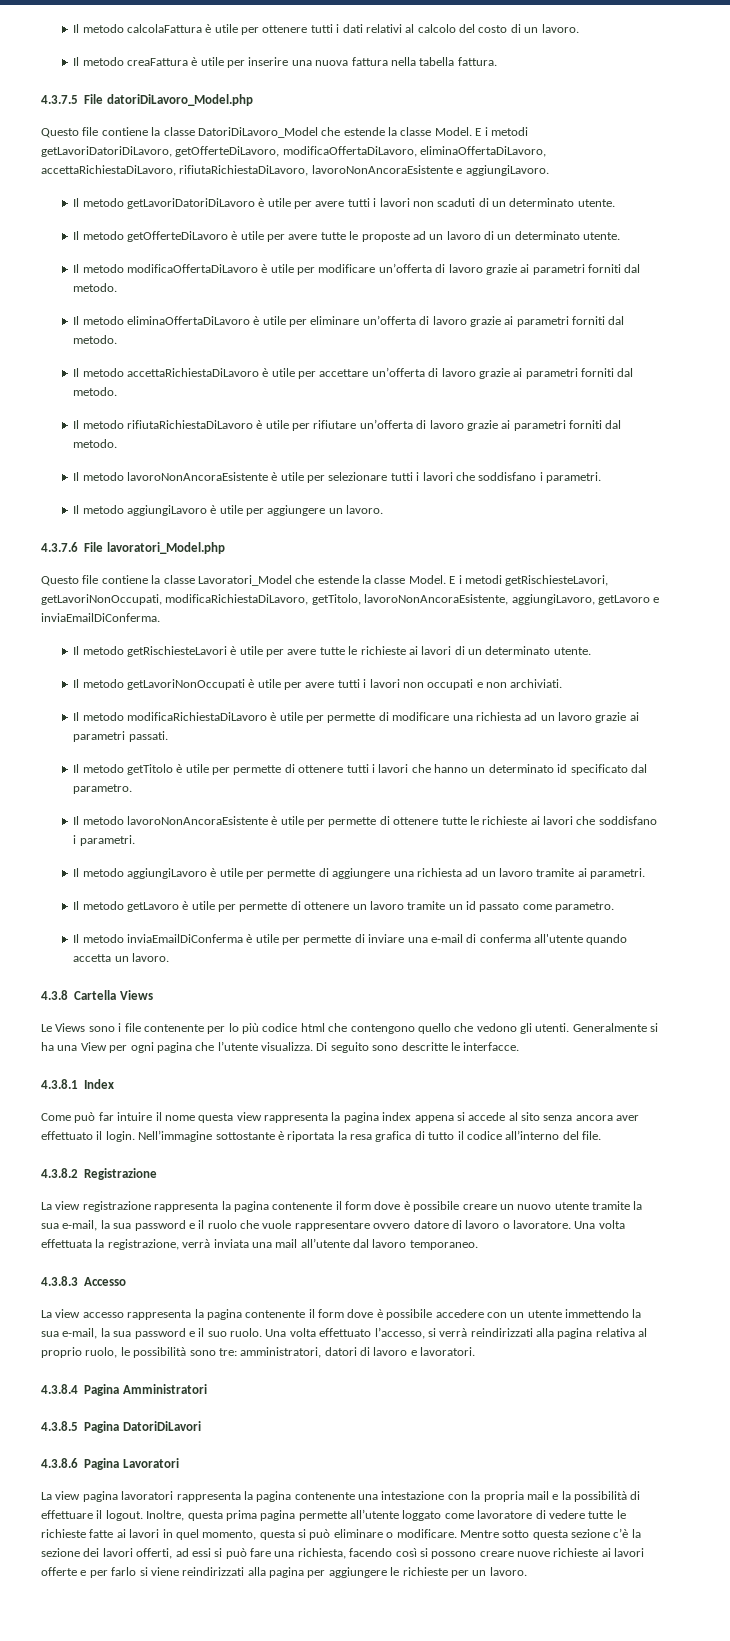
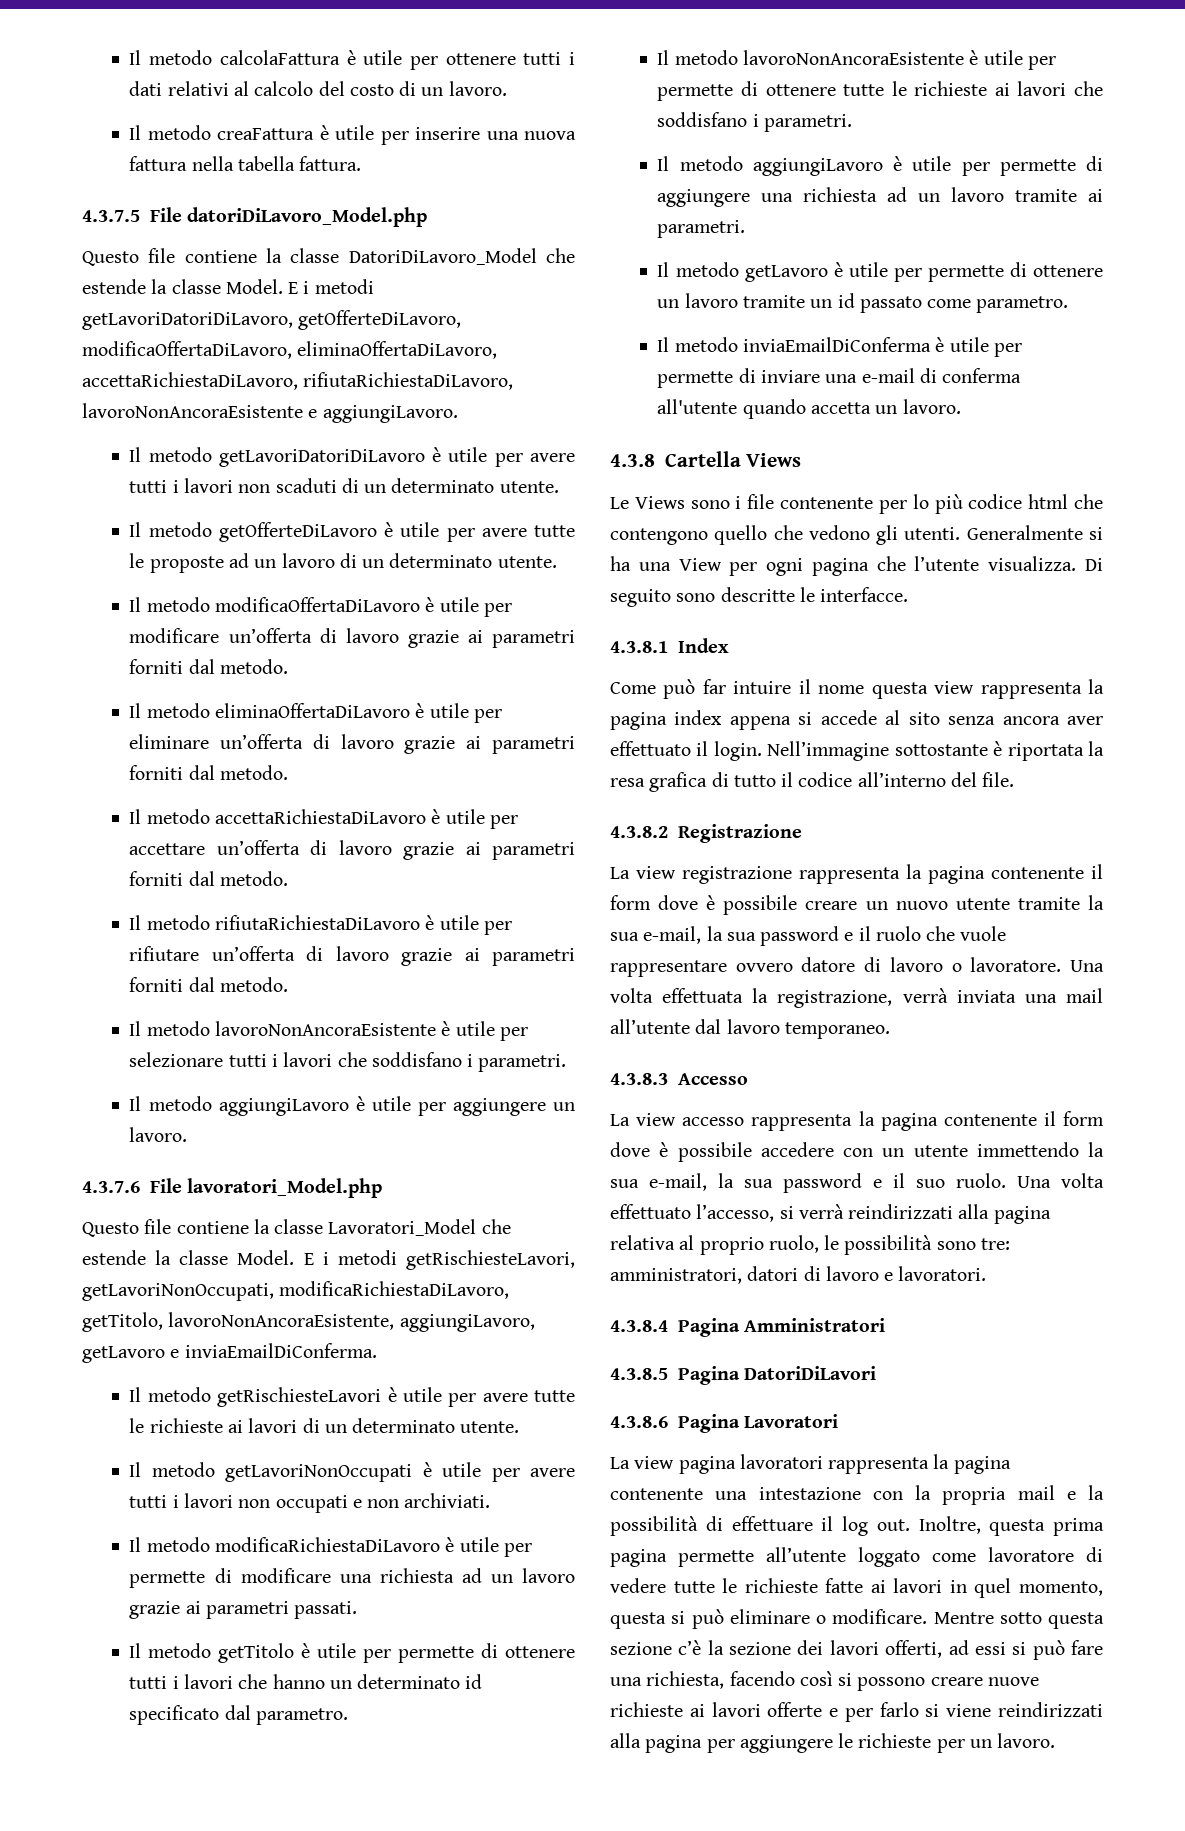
[105,1510,143,1521] logout. -> [842,1516,910,1536] log out.

